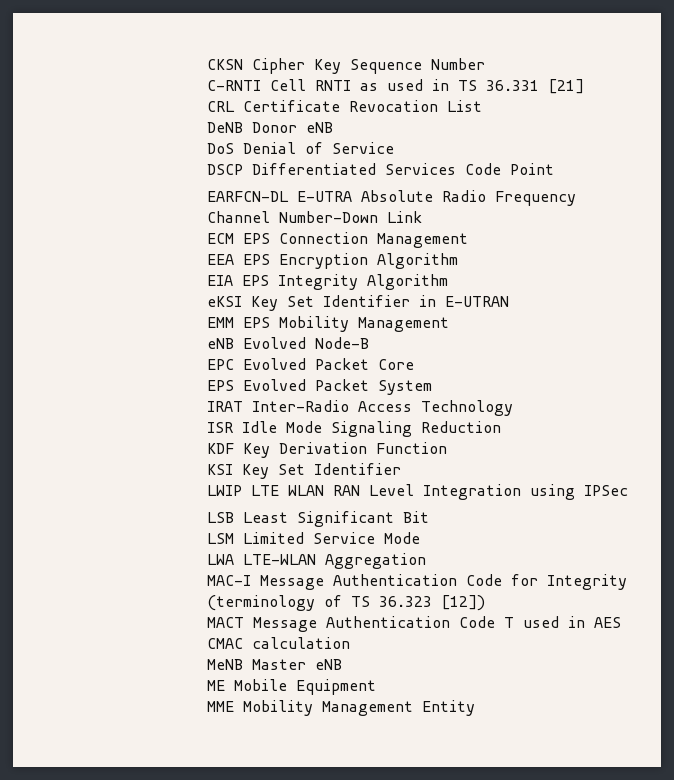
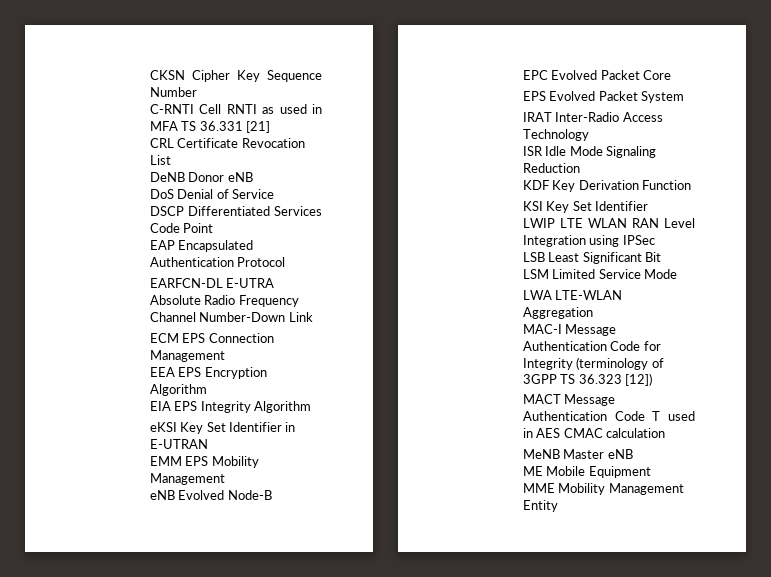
(449, 85) none -> [149,121,178,131] MFA
(554, 169) none -> [149,240,254,252] [149,257,286,267] // EAP Encapsulated Authentication Protocol
(342, 601) none -> [522,374,557,384] 3GPP

